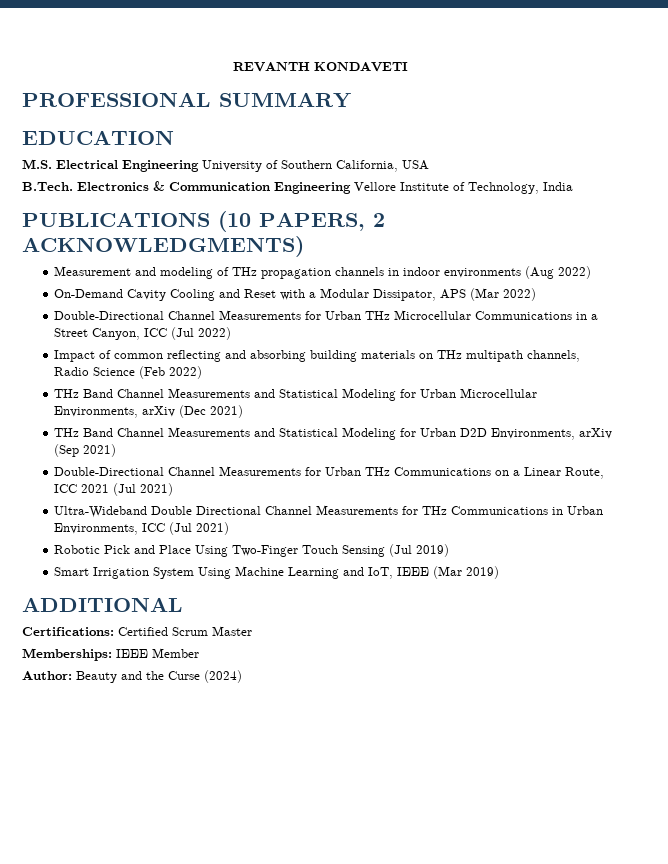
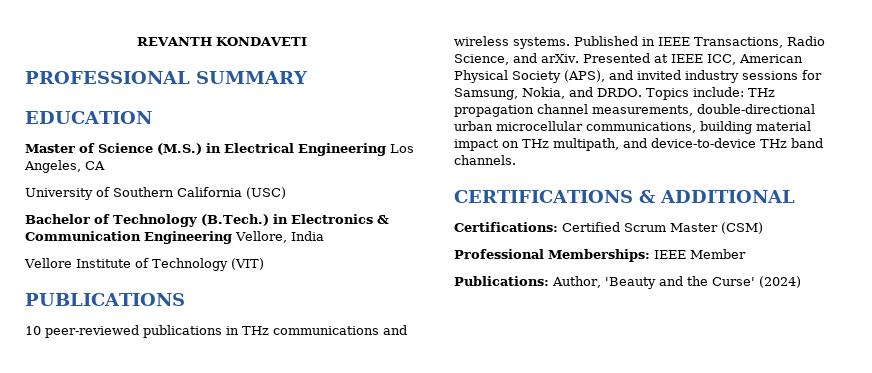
[22,159,429,172] [22,182,73,191] M.S. Electrical Engineering University of Southern California, USA // B.Tech. -> [25,143,414,156] [24,160,105,173] [25,187,286,200] [25,214,288,227] Master of Science (M.S.) in Electrical Engineering Los Angeles, CA // University of Southern California (USC) // Bachelor of Technology (B.Tech.) in
(351, 188) none -> [235,231,324,243] Vellore, India //
[468,182,573,194] Technology, India -> [151,258,264,271] Technology (VIT)
[218,211,385,232] [22,236,304,257] [54,266,592,279] [54,288,537,301] [54,310,599,320] [54,327,232,340] [54,350,581,362] [54,366,203,379] [54,388,538,401] [54,405,244,418] [54,427,613,440] [54,444,117,457] [54,466,605,479] [54,483,174,496] [54,505,604,518] [54,522,230,535] [54,544,450,557] [54,566,500,579] (10 PAPERS, 2 ACKNOWLEDGMENTS) // Measurement and modeling of THz propagation channels in indoor environments (Aug 2022) // On-Demand Cavity Cooling and Reset with a Modular Dissipator, APS (Mar 2022) // Double-Directional Channel Measurements for Urban THz Microcellular Communications in a Street Canyon, ICC (Jul 2022) // Impact of common reflecting and absorbing building materials on THz multipath channels, Radio Science (Feb 2022) // THz Band Channel Measurements and Statistical Modeling for Urban Microcellular Environments, arXiv (Dec 2021) // THz Band Channel Measurements and Statistical Modeling for Urban D2D Environments, arXiv (Sep 2021) // Double-Directional Channel Measurements for Urban THz Communications on a Linear Route, ICC 2021 (Jul 2021) // Ultra-Wideband Double Directional Channel Measurements for THz Communications in Urban Environments, ICC (Jul 2021) // Robotic Pick and Place Using Two-Finger Touch Sensing (Jul 2019) // Smart Irrigation System Using Machine Learning and IoT, IEEE (Mar 2019) // -> [25,325,407,338] [454,36,825,49] [454,53,803,65] [454,70,822,83] [454,87,775,100] [454,104,815,117] [454,121,811,134] [454,138,823,151] [454,155,516,165] [454,190,655,203] // 10 peer-reviewed publications in THz communications and wireless systems. Published in IEEE Transactions, Radio Science, and arXiv. Presented at IEEE ICC, American Physical Society (APS), and invited industry sessions for Samsung, Nokia, and DRDO. Topics include: THz propagation channel measurements, double-directional urban microcellular communications, building material impact on THz multipath, and device-to-device THz band channels. // CERTIFICATIONS &
(252, 631) // -> [721,222,763,234] [454,249,544,259] (CSM) // Professional
[22,671,117,683] Author: Beauty -> [454,276,656,289] Publications: Author, 'Beauty
[168,671,200,680] Curse -> [711,277,755,286] Curse'

